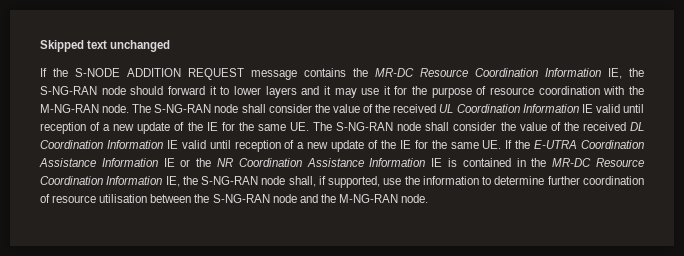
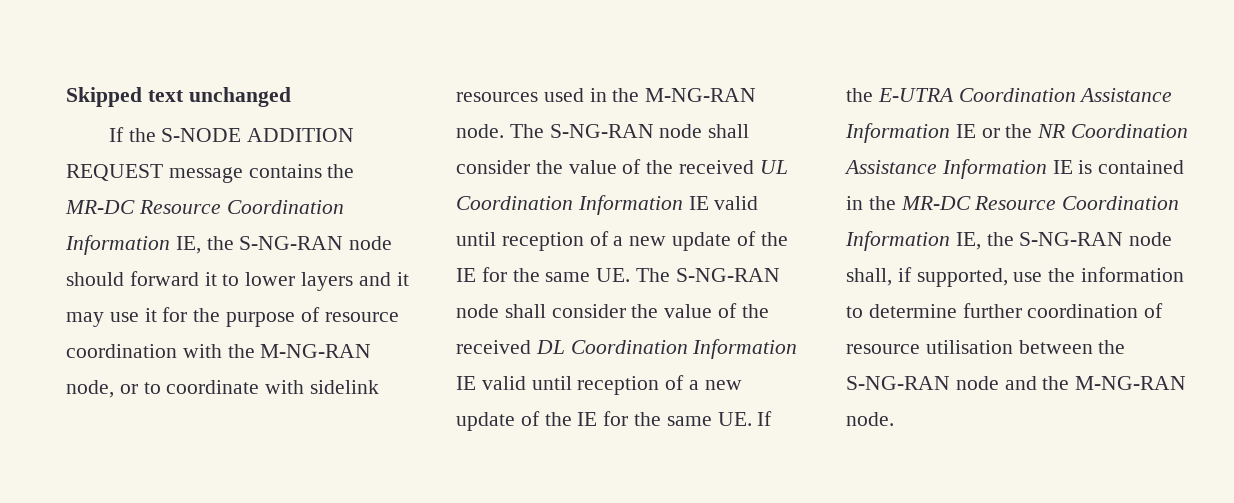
(99, 108) none -> [66,380,380,398] [456,88,757,102] node, or to coordinate with sidelink resources used in the M-NG-RAN

